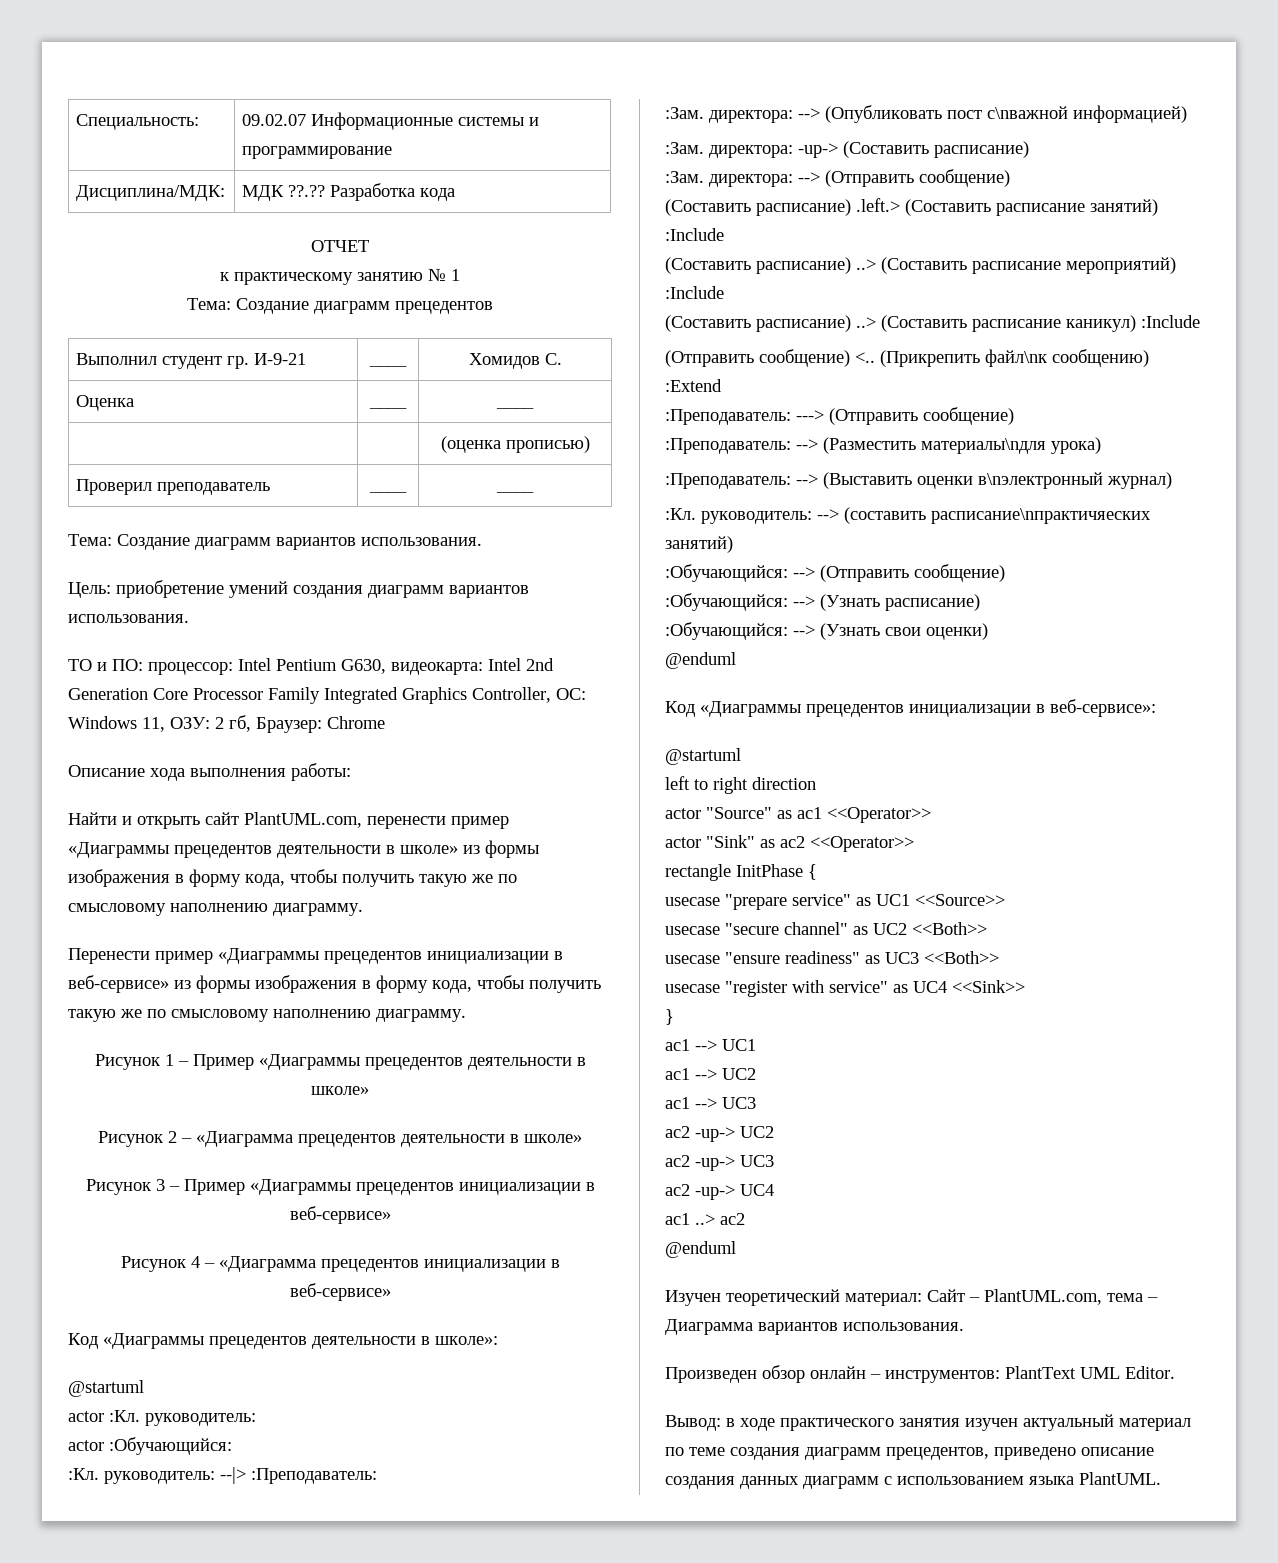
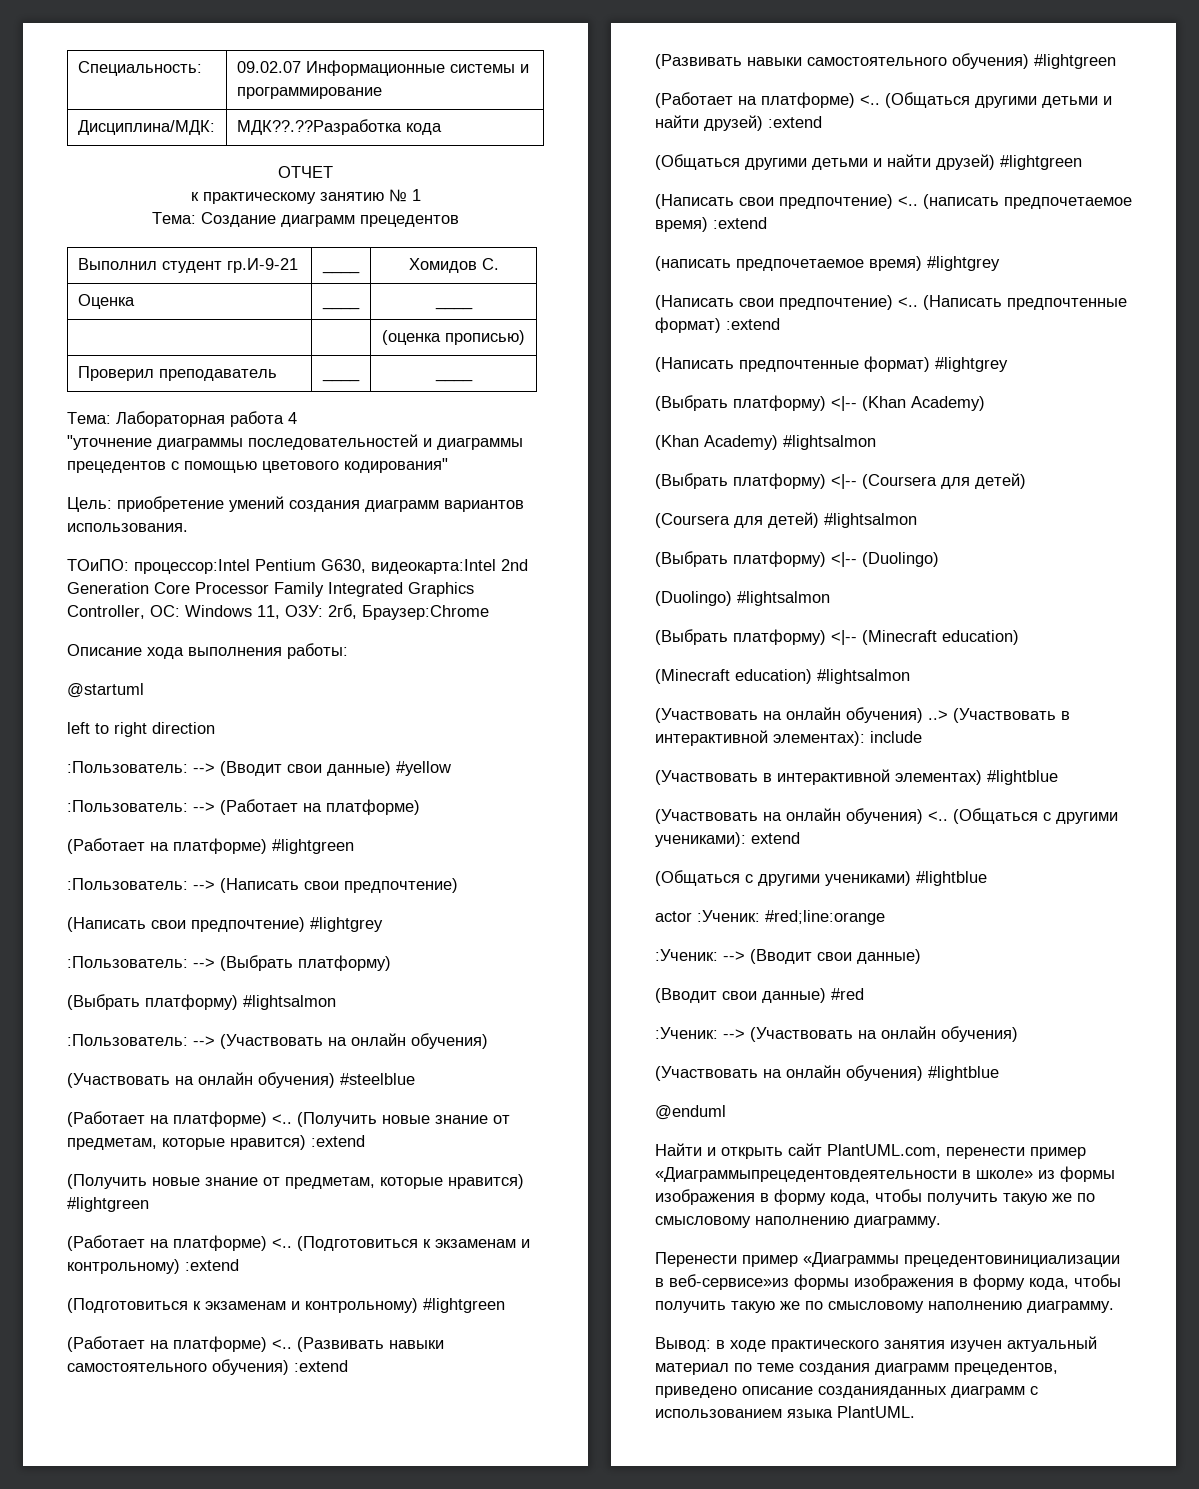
[242,183,416,201] МДК ??.?? Разработка -> [236,119,402,135] МДК??.??Разработка
[227,353,307,369] гр. И-9-21 -> [226,258,298,273] гр.И-9-21
[117,534,482,550] Создание диаграмм вариантов использования. -> [116,411,297,427] [67,434,523,450] [67,458,448,473] Лабораторная работа 4 // "уточнение диаграммы последовательностей и диаграммы прецедентов с помощью цветового кодирования"
[68,658,521,675] ТО и ПО: процессор: Intel Pentium G630, видеокарта: Intel -> [67,559,496,574] ТОиПО: процессор:Intel Pentium G630, видеокарта:Intel
[215,715,385,733] 2 гб, Браузер: Chrome -> [328,604,489,620] 2гб, Браузер:Chrome
(351, 772) none -> [67,683,144,698] [67,722,215,737] [67,761,451,776] [67,799,420,815] [67,838,354,854] [67,878,458,893] [67,917,383,932] [67,955,391,971] [67,994,336,1010] [67,1033,488,1049] [67,1072,415,1088] [67,1111,510,1127] [67,1135,365,1150] [67,1174,524,1189] [67,1197,149,1212] [67,1235,530,1251] [67,1259,239,1274] [67,1298,505,1313] [67,1336,444,1352] [67,1359,348,1375] [655,53,1116,69] [655,92,1112,108] [655,115,822,131] [655,154,1082,170] [655,194,1132,209] [655,217,767,232] [655,256,1000,271] [655,295,1127,310] [655,317,780,333] [655,356,1008,372] [655,395,985,411] [655,435,876,450] [655,473,1026,489] [655,512,917,528] [655,551,939,567] [655,591,830,606] [655,629,1019,645] [655,669,910,684] [655,707,1070,723] [655,730,922,746] [655,769,1058,785] [655,808,1118,824] [655,832,800,847] [655,870,987,886] [655,910,885,925] [655,949,921,964] [655,988,864,1003] [655,1026,1018,1042] [655,1065,999,1081] [655,1105,726,1120] // @startuml // left to right direction // :Пользователь: --> (Вводит свои данные) #yellow // :Пользователь: --> (Работает на платформе) // (Работает на платформе) #lightgreen // :Пользователь: --> (Написать свои предпочтение) // (Написать свои предпочтение) #lightgrey // :Пользователь: --> (Выбрать платформу) // (Выбрать платформу) #lightsalmon // :Пользователь: --> (Участвовать на онлайн обучения) // (Участвовать на онлайн обучения) #steelblue // (Работает на платформе) <.. (Получить новые знание от предметам, которые нравится) :extend // (Получить новые знание от предметам, которые нравится) #lightgreen // (Работает на платформе) <.. (Подготовиться к экзаменам и контрольному) :extend // (Подготовиться к экзаменам и контрольному) #lightgreen // (Работает на платформе) <.. (Развивать навыки самостоятельного обучения) :extend // (Развивать навыки самостоятельного обучения) #lightgreen // (Работает на платформе) <.. (Общаться другими детьми и найти друзей) :extend // (Общаться другими детьми и найти друзей) #lightgreen // (Написать свои предпочтение) <.. (написать предпочетаемое время) :extend // (написать предпочетаемое время) #lightgrey // (Написать свои предпочтение) <.. (Написать предпочтенные формат) :extend // (Написать предпочтенные формат) #lightgrey // (Выбрать платформу) <|-- (Khan Academy) // (Khan Academy) #lightsalmon // (Выбрать платформу) <|-- (Coursera для детей) // (Coursera для детей) #lightsalmon // (Выбрать платформу) <|-- (Duolingo) // (Duolingo) #lightsalmon // (Выбрать платформу) <|-- (Minecraft education) // (Minecraft education) #lightsalmon // (Участвовать на онлайн обучения) ..> (Участвовать в интерактивной элементах): include // (Участвовать в интерактивной элементах) #lightblue // (Участвовать на онлайн обучения) <.. (Общаться с другими учениками): extend // (Общаться с другими учениками) #lightblue // actor :Ученик: #red;line:orange // :Ученик: --> (Вводит свои данные) // (Вводит свои данные) #red // :Ученик: --> (Участвовать на онлайн обучения) // (Участвовать на онлайн обучения) #lightblue // @enduml
[68,842,381,858] «Диаграммы прецедентов деятельности -> [655,1167,957,1182] «Диаграммыпрецедентовдеятельности
[324,951,563,964] [68,975,191,993] прецедентов инициализации в веб-сервисе» из -> [904,1255,1120,1267] [655,1274,789,1290] прецедентовинициализации в веб-сервисе»из
[94,1054,586,1070] [311,1086,369,1095] [98,1131,582,1147] [85,1179,595,1195] [289,1206,391,1224] [120,1256,560,1272] [289,1283,391,1301] [68,1333,498,1349] [68,1380,144,1397] [68,1410,256,1426] [68,1437,232,1455] [68,1467,377,1484] [665,105,1187,123] [665,141,1029,158] [665,169,1010,187] [665,198,1158,216] [665,228,724,241] [665,257,1176,274] [665,286,724,299] [665,315,1200,332] [665,349,1149,367] [665,379,722,392] [665,407,1014,425] [665,437,1101,454] [665,472,1172,489] [665,507,1151,524] [665,536,733,553] [665,564,1005,582] [665,593,980,611] [665,622,988,640] [665,652,736,669] [665,699,1156,717] [665,748,741,765] [665,776,816,794] [665,807,931,823] [665,835,914,852] [665,864,817,881] [665,894,1005,910] [665,922,987,935] [665,951,999,964] [665,980,1025,997] [665,1009,674,1025] [665,1039,756,1051] [665,1068,756,1080] [665,1097,756,1109] [665,1126,774,1142] [665,1155,774,1171] [665,1184,774,1200] [665,1213,745,1225] [665,1241,736,1258] [665,1289,1158,1306] [665,1319,964,1335] [665,1365,1175,1383] // Рисунок 1 – Пример «Диаграммы прецедентов деятельности в школе» // Рисунок 2 – «Диаграмма прецедентов деятельности в школе» // Рисунок 3 – Пример «Диаграммы прецедентов инициализации в веб-сервисе» // Рисунок 4 – «Диаграмма прецедентов инициализации в веб-сервисе» // Код «Диаграммы прецедентов деятельности в школе»: // @startuml // actor :Кл. руководитель: // actor :Обучающийся: // :Кл. руководитель: --|> :Преподаватель: // :Зам. директора: --> (Опубликовать пост с\nважной информацией) // :Зам. директора: -up-> (Составить расписание) // :Зам. директора: --> (Отправить сообщение) // (Составить расписание) .left.> (Составить расписание занятий) :Include // (Составить расписание) ..> (Составить расписание мероприятий) :Include // (Составить расписание) ..> (Составить расписание каникул) :Include // (Отправить сообщение) <.. (Прикрепить файл\nк сообщению) :Extend // :Преподаватель: ---> (Отправить сообщение) // :Преподаватель: --> (Разместить материалы\nдля урока) // :Преподаватель: --> (Выставить оценки в\nэлектронный журнал) // :Кл. руководитель: --> (составить расписание\nпрактичяеских занятий) // :Обучающийся: --> (Отправить сообщение) // :Обучающийся: --> (Узнать расписание) // :Обучающийся: --> (Узнать свои оценки) // @enduml // Код «Диаграммы прецедентов инициализации в веб-сервисе»: // @startuml // left to right direction // actor "Source" as ac1 <<Operator>> // actor "Sink" as ac2 <<Operator>> // rectangle InitPhase { // usecase "prepare service" as UC1 <<Source>> // usecase "secure channel" as UC2 <<Both>> // usecase "ensure readiness" as UC3 <<Both>> // usecase "register with service" as UC4 <<Sink>> // } // ac1 --> UC1 // ac1 --> UC2 // ac1 --> UC3 // ac2 -up-> UC2 // ac2 -up-> UC3 // ac2 -up-> UC4 // ac1 ..> ac2 // @enduml // Изучен теоретический материал: Сайт – PlantUML.com, тема – Диаграмма вариантов использования. // Произведен обзор онлайн – инструментов: PlantText UML Editor. -> (1114, 1307) none
[665,1476,799,1489] создания данных -> [818,1386,947,1398] созданияданных

